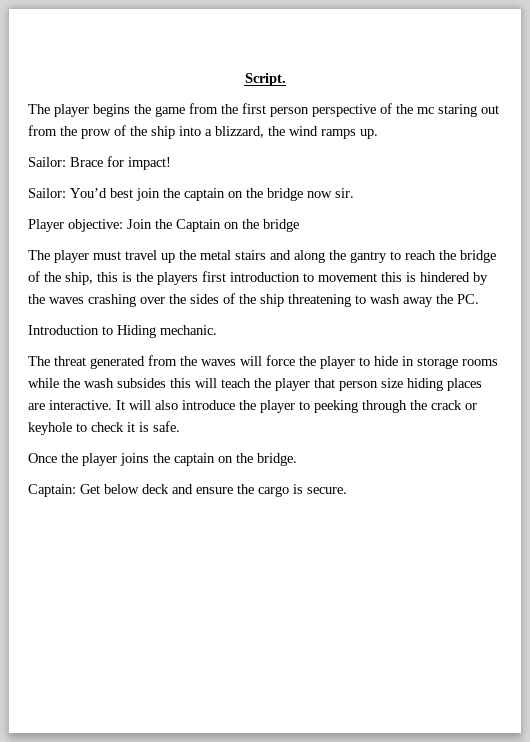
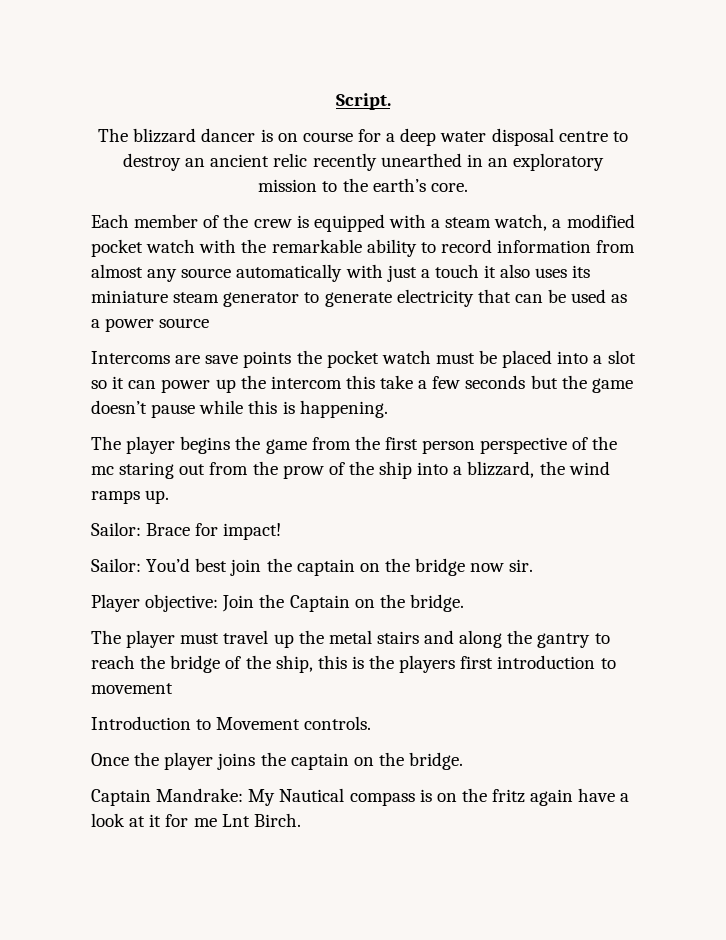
(286, 79) none -> [98,128,628,146] [122,153,605,171] [258,178,468,192] [91,214,635,232] [91,239,636,257] [91,264,591,282] [91,289,628,307] [91,318,210,332] [91,350,636,368] [91,375,633,393] [91,400,388,418] // The blizzard dancer is on course for a deep water disposal centre to destroy an ancient relic recently unearthed in an exploratory mission to the earth’s core. // Each member of the crew is equipped with a steam watch, a modified pocket watch with the remarkable ability to record information from almost any source automatically with just a touch it also uses its miniature steam generator to generate electricity that can be used as a power source // Intercoms are save points the pocket watch must be placed into a slot so it can power up the intercom this take a few seconds but the game doesn’t pause while this is happening.
[263,219,299,232] bridge -> [409,594,464,612] bridge.
[381,272,488,285] [28,293,479,307] [28,325,217,338] [28,355,498,369] [28,378,482,391] [28,400,477,413] [28,421,180,435] this is hindered by the waves crashing over the sides of the ship threatening to wash away the PC. // Introduction to Hiding mechanic. // The threat generated from the waves will force the player to hide in storage rooms while the wash subsides this will teach the player that person size hiding places are interactive. It will also introduce the player to peeking through the crack or keyhole to check it is safe. -> [91,716,372,730] // Introduction to Movement controls.
[28,484,347,497] Captain: Get below deck and ensure the cargo is secure. -> [91,788,630,806] [91,813,301,827] Captain Mandrake: My Nautical compass is on the fritz again have a look at it for me Lnt Birch.

